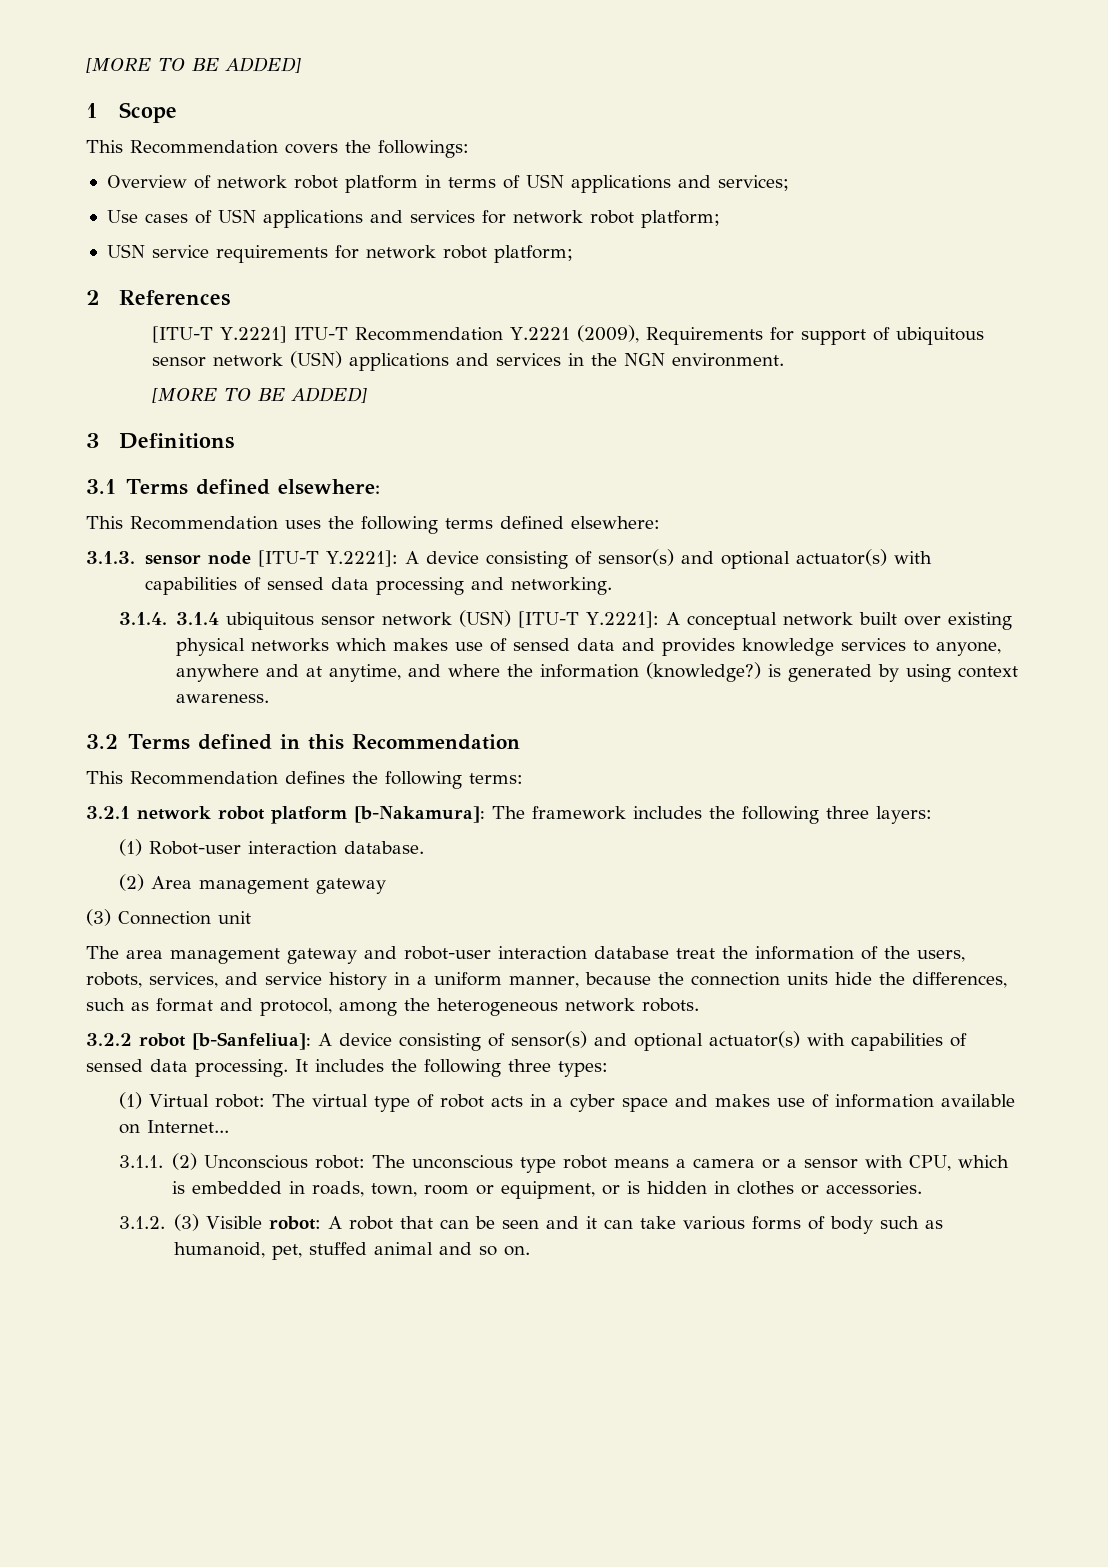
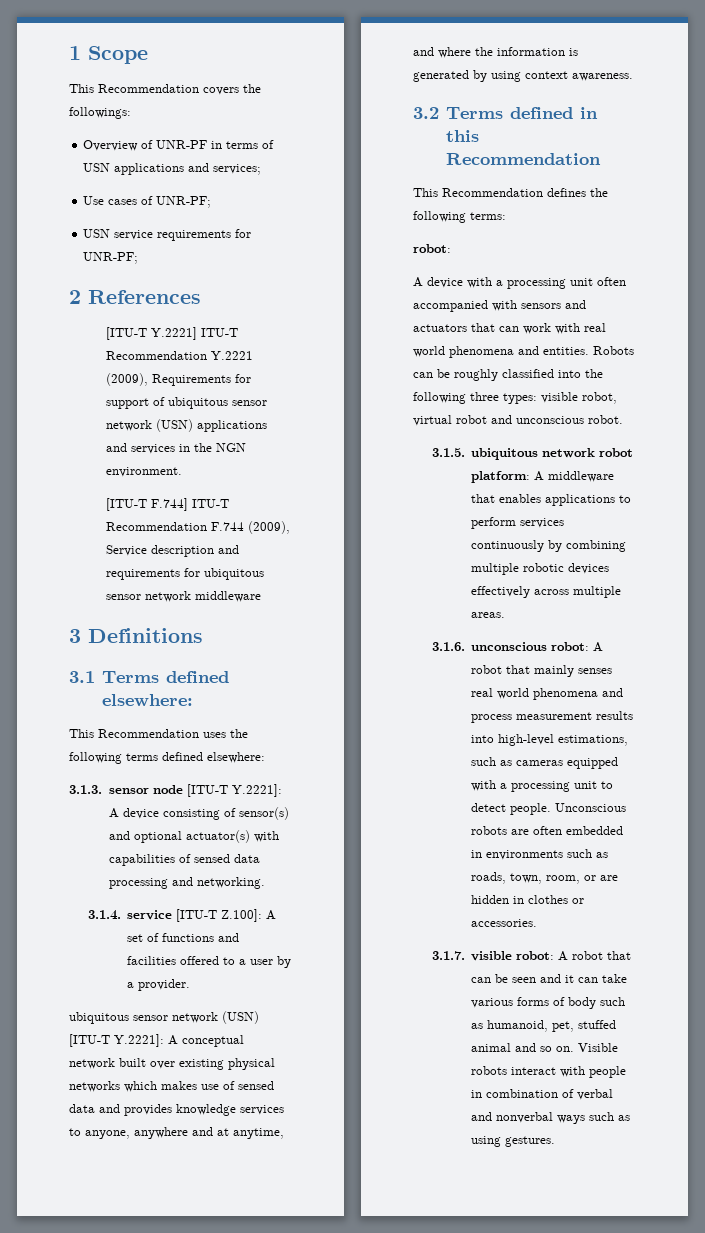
[86,57,301,73] [MORE TO BE ADDED] // -> (69, 53) none
[216,175,418,193] network robot platform -> [156,140,208,149] UNR-PF
[217,209,720,228] USN applications and services for network robot platform; -> [156,196,212,208] UNR-PF;
[365,245,573,263] network robot platform; -> [83,252,139,264] UNR-PF;
[151,387,367,403] [MORE TO BE ADDED] -> [106,498,230,511] [106,521,291,534] [106,545,240,557] [106,568,265,580] [106,591,262,602] [ITU-T F.744] ITU-T Recommendation F.744 (2009), Service description and requirements for ubiquitous sensor network middleware
[176,612,220,625] 3.1.4 -> [127,909,277,922] [127,933,240,942] [127,956,292,968] [127,979,191,991] service [ITU-T Z.100]: A set of functions and facilities offered to a user by a provider. //
[646,662,762,682] (knowledge?) -> (565, 51) none
[86,806,932,824] [118,839,424,856] [118,874,386,894] [86,909,251,926] [86,946,965,964] [86,972,1007,990] [86,998,699,1016] [86,1031,967,1051] [86,1059,608,1077] [118,1092,1015,1112] [118,1120,229,1134] [118,1153,1010,1173] [172,1181,641,1199] 3.2.1 network robot platform [b-Nakamura]: The framework includes the following three layers: // (1) Robot-user interaction database. // (2) Area management gateway // (3) Connection unit // The area management gateway and robot-user interaction database treat the information of the users, robots, services, and service history in a uniform manner, because the connection units hide the differences, such as format and protocol, among the heterogeneous network robots. // 3.2.2 robot [b-Sanfeliua]: A device consisting of sensor(s) and optional actuator(s) with capabilities of sensed data processing. It includes the following three types: // (1) Virtual robot: The virtual type of robot acts in a cyber space and makes use of information available on Internet... // 3.1.1. (2) Unconscious robot: The unconscious type robot means a camera or a sensor with CPU, which is embedded in roads, town, room or equipment, or is -> [413,244,451,253] [413,277,626,289] [413,300,586,312] [413,323,606,334] [413,346,634,358] [413,369,603,381] [413,392,617,404] [413,415,623,426] [431,448,634,460] [471,471,615,483] [471,494,632,506] [471,517,565,529] [471,540,627,552] [471,563,610,575] [471,586,622,598] [471,612,506,618] [431,642,604,652] [471,665,613,677] [471,688,624,700] [471,711,634,723] [471,734,629,746] [471,757,619,769] [471,780,614,792] [471,803,627,815] [471,826,624,835] [471,849,609,860] [471,872,619,884] robot: // A device with a processing unit often accompanied with sensors and actuators that can work with real world phenomena and entities. Robots can be roughly classified into the following three types: visible robot, virtual robot and unconscious robot. // 3.1.5. ubiquitous network robot platform: A middleware that enables applications to perform services continuously by combining multiple robotic devices effectively across multiple areas. // 3.1.6. unconscious robot: A robot that mainly senses real world phenomena and process measurement results into high-level estimations, such as cameras equipped with a processing unit to detect people. Unconscious robots are often embedded in environments such as roads, town, room, or are
[118,1214,263,1231] 3.1.2. (3) Visible -> [431,951,513,961] 3.1.7. visible
(531, 1251) none -> [578,1043,619,1052] [471,1066,627,1078] [471,1089,614,1100] [471,1112,631,1124] [471,1136,556,1147] Visible robots interact with people in combination of verbal and nonverbal ways such as using gestures.

